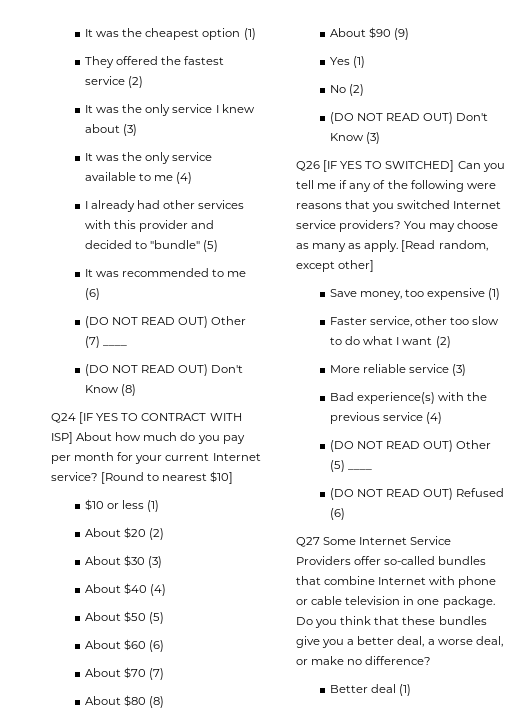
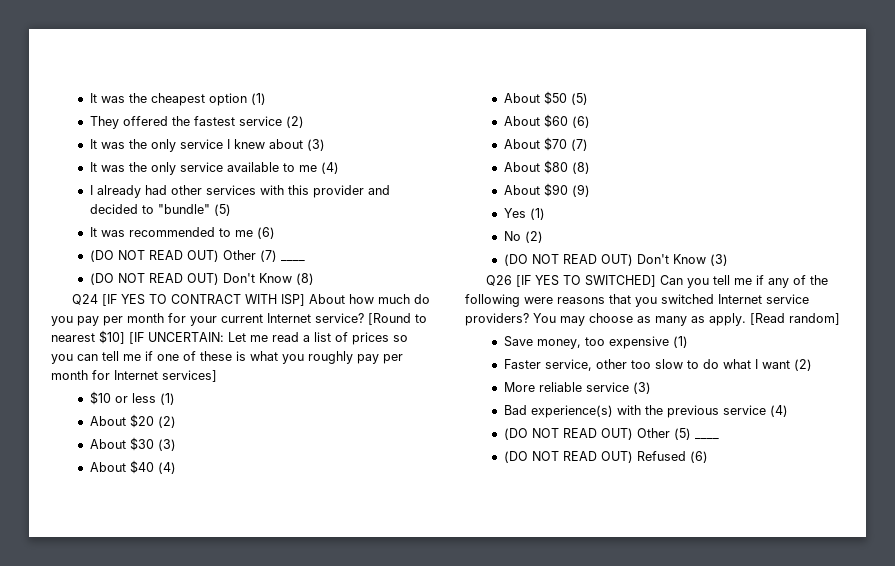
(234, 477) none -> [129,332,408,345] [51,351,403,364] [51,370,217,382] [IF UNCERTAIN: Let me read a list of prices so you can tell me if one of these is what you roughly pay per month for Internet services]
[438,240,488,251] [296,260,375,272] random, except other] -> [789,313,840,325] random]
[296,536,452,547] [296,556,487,565] [296,576,497,588] [296,596,495,608] [296,616,487,628] [296,636,503,648] [296,656,432,665] [329,684,412,696] // Q27 Some Internet Service Providers offer so-called bundles that combine Internet with phone or cable television in one package. Do you think that these bundles give you a better deal, a worse deal, or make no difference? // Better deal (1) -> (708, 457) none

